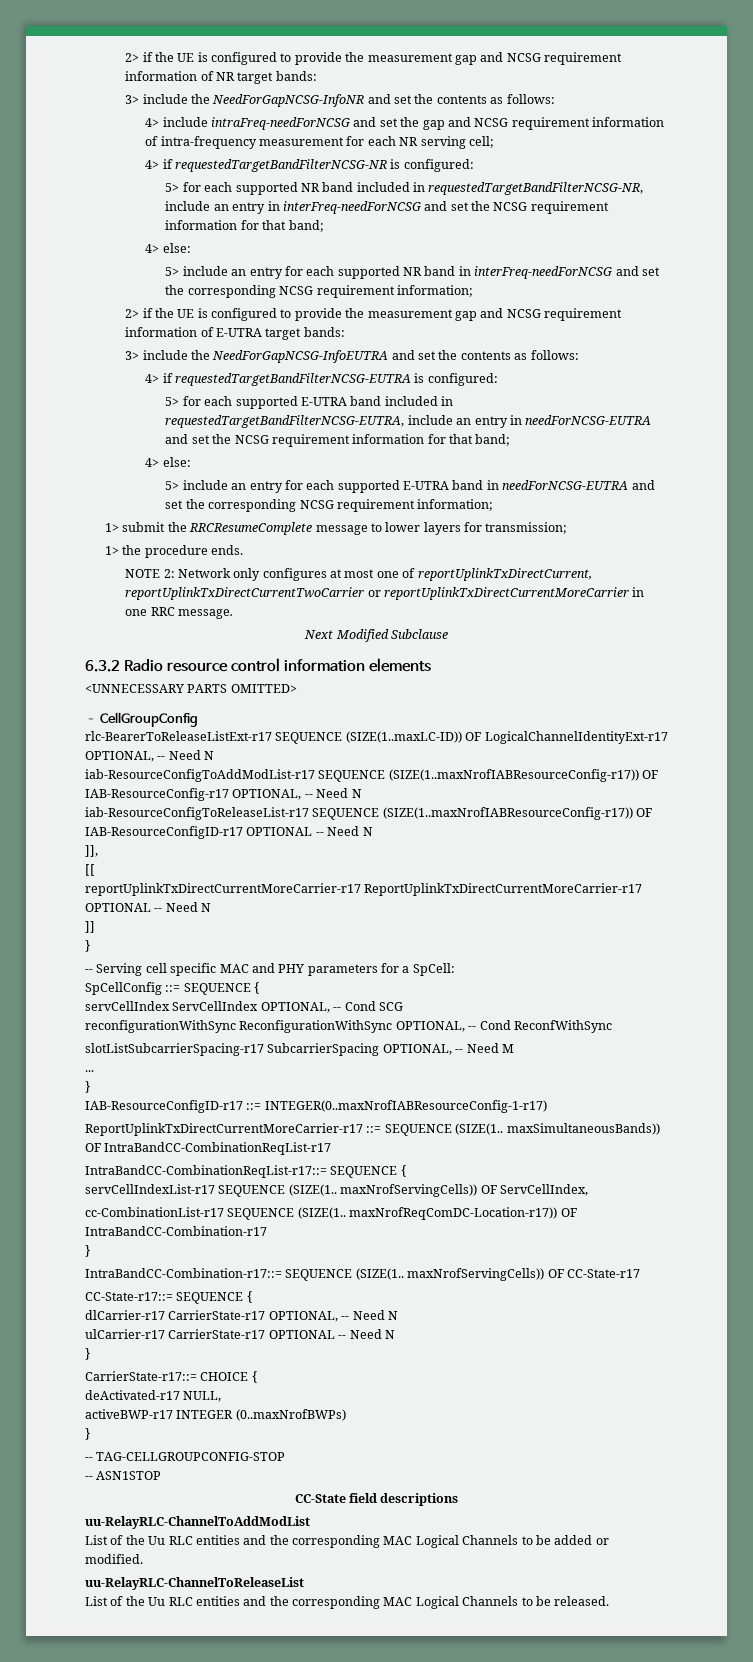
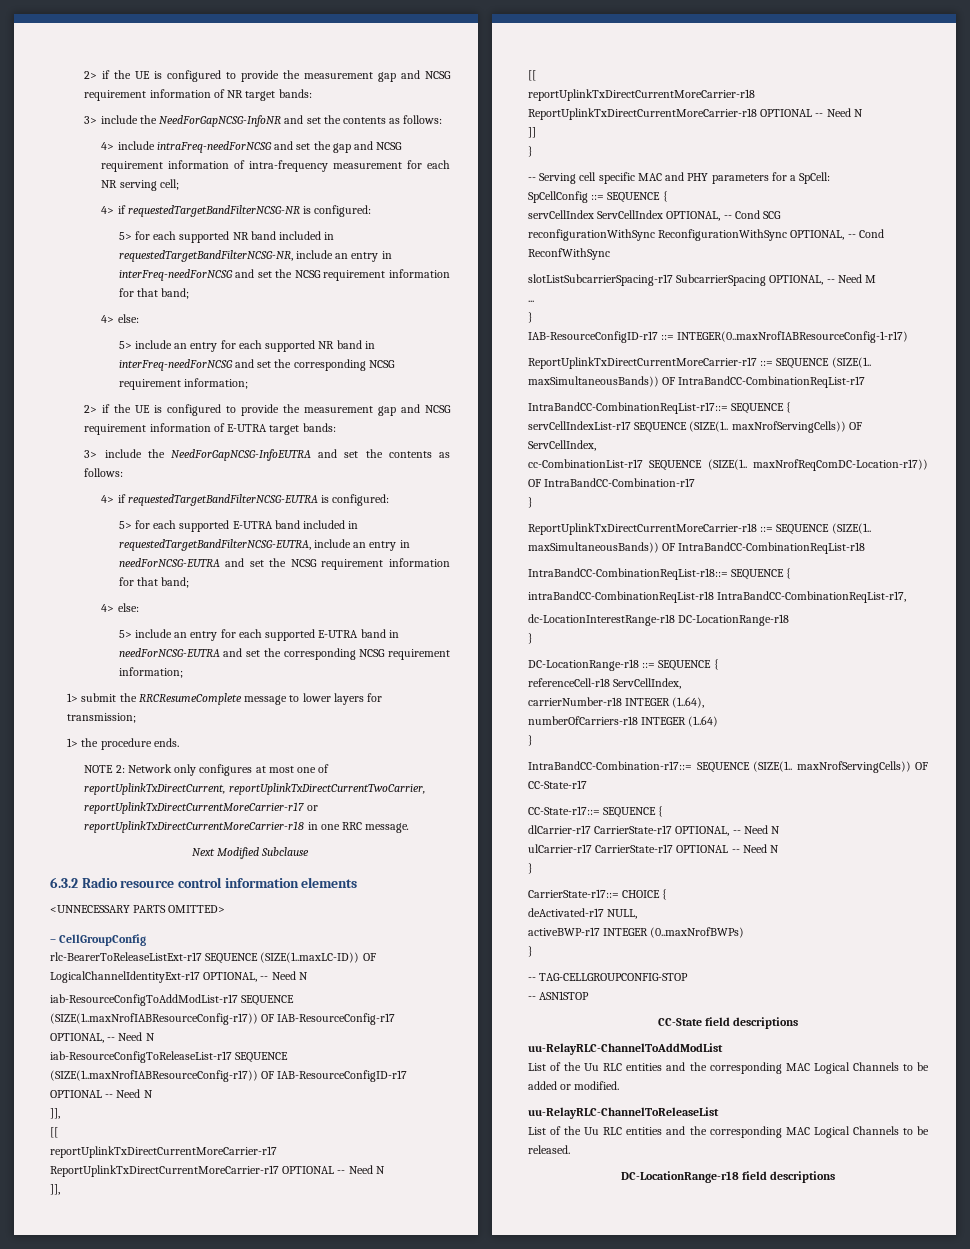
[125,587,629,600] reportUplinkTxDirectCurrentTwoCarrier or reportUplinkTxDirectCurrentMoreCarrier -> [228,783,425,795] [84,802,318,814] [84,821,305,833] reportUplinkTxDirectCurrentTwoCarrier, reportUplinkTxDirectCurrentMoreCarrier-r17 or reportUplinkTxDirectCurrentMoreCarrier-r18
(212, 907) none -> [50,1184,60,1195] [528,70,536,81] [528,89,755,101] [528,108,863,120] // ]], // [[ // reportUplinkTxDirectCurrentMoreCarrier-r18 ReportUplinkTxDirectCurrentMoreCarrier-r18 OPTIONAL -- Need N
(90, 1251) none -> [528,523,871,535] [528,542,866,554] [528,568,792,580] [528,591,907,603] [528,614,790,626] [528,633,533,644] [528,659,719,671] [528,678,682,689] [528,697,705,708] [528,716,719,727] [528,735,533,746] // ReportUplinkTxDirectCurrentMoreCarrier-r18 ::= SEQUENCE (SIZE(1.. maxSimultaneousBands)) OF IntraBandCC-CombinationReqList-r18 // IntraBandCC-CombinationReqList-r18::= SEQUENCE { // intraBandCC-CombinationReqList-r18 IntraBandCC-CombinationReqList-r17, // dc-LocationInterestRange-r18 DC-LocationRange-r18 // } // DC-LocationRange-r18 ::= SEQUENCE { // referenceCell-r18 ServCellIndex, // carrierNumber-r18 INTEGER (1..64), // numberOfCarriers-r18 INTEGER (1..64) // }
(610, 1601) none -> [620,1171,836,1183] // DC-LocationRange-r18 field descriptions

